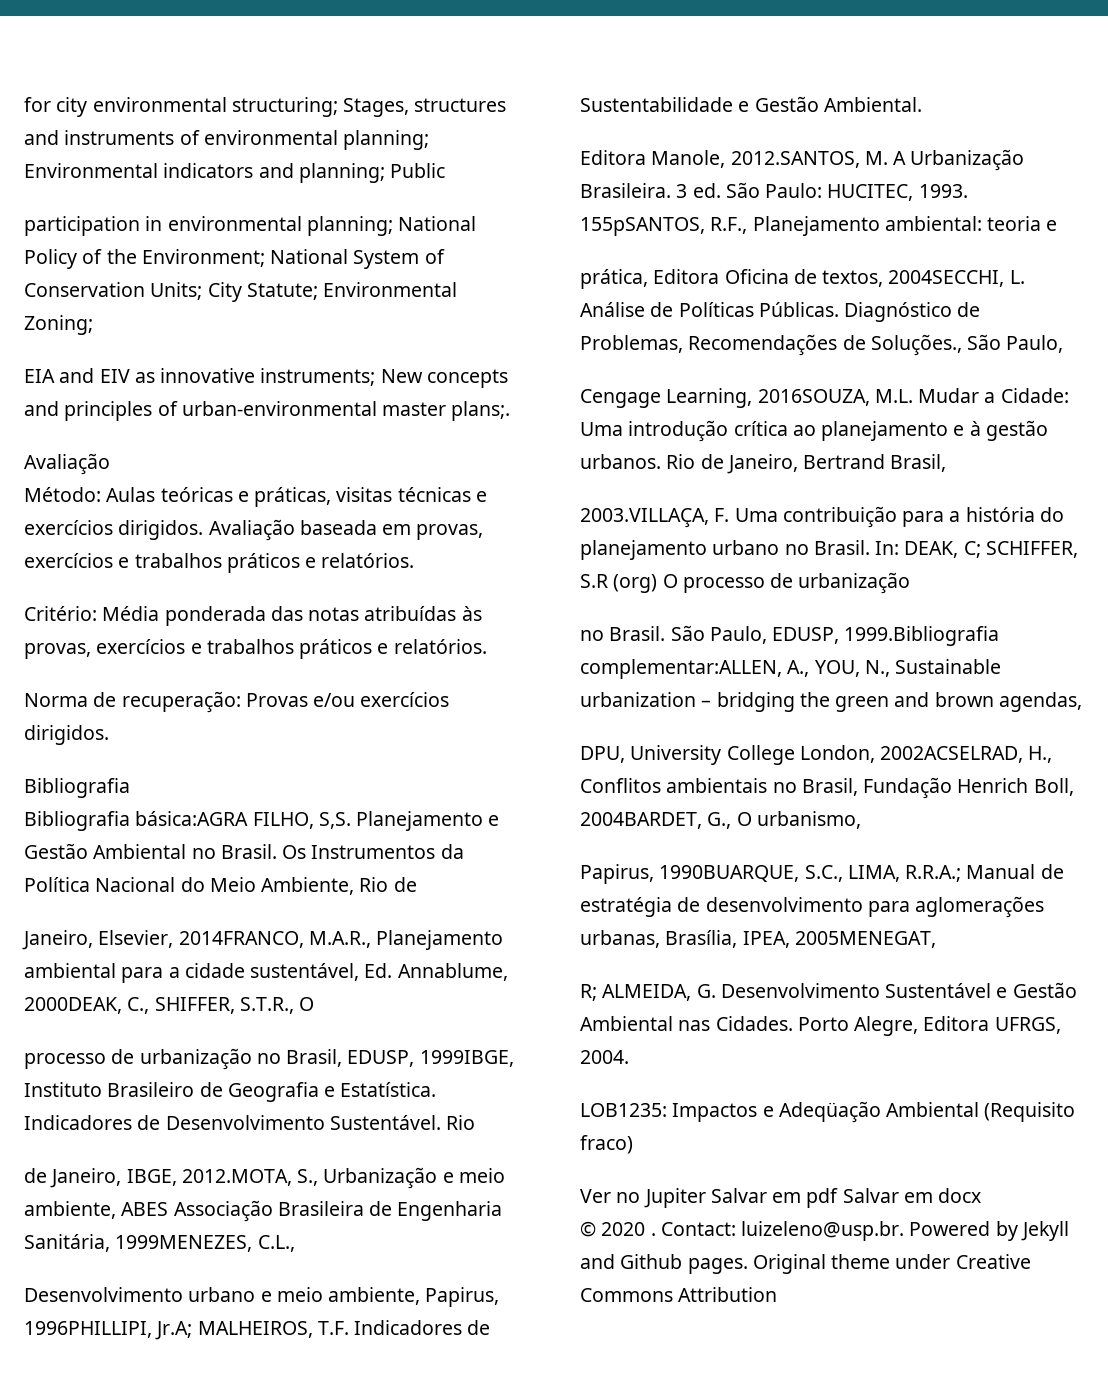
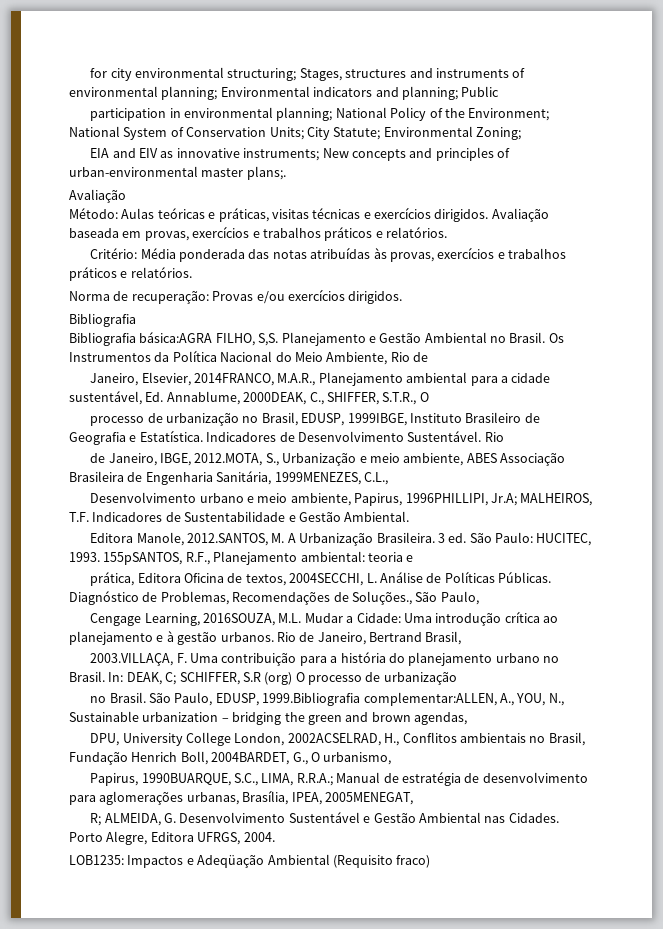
[580,1188,982,1208] [580,1221,1069,1241] [580,1254,1031,1274] [580,1287,778,1302] // Ver no Jupiter Salvar em pdf Salvar em docx // © 2020 . Contact: luizeleno@usp.br. Powered by Jekyll and Github pages. Original theme under Creative Commons Attribution -> (431, 861) none

